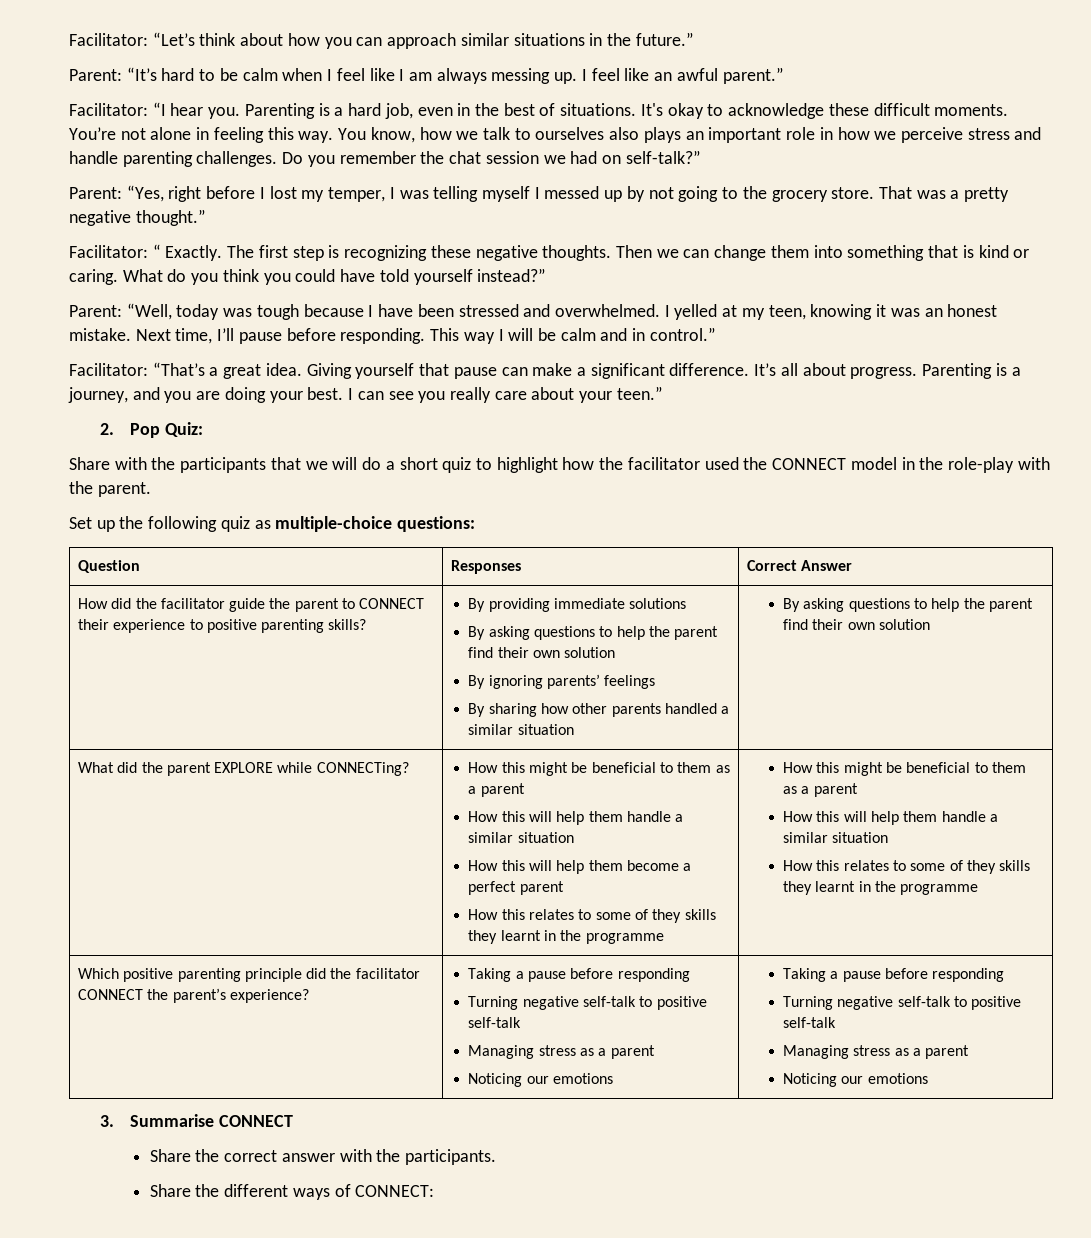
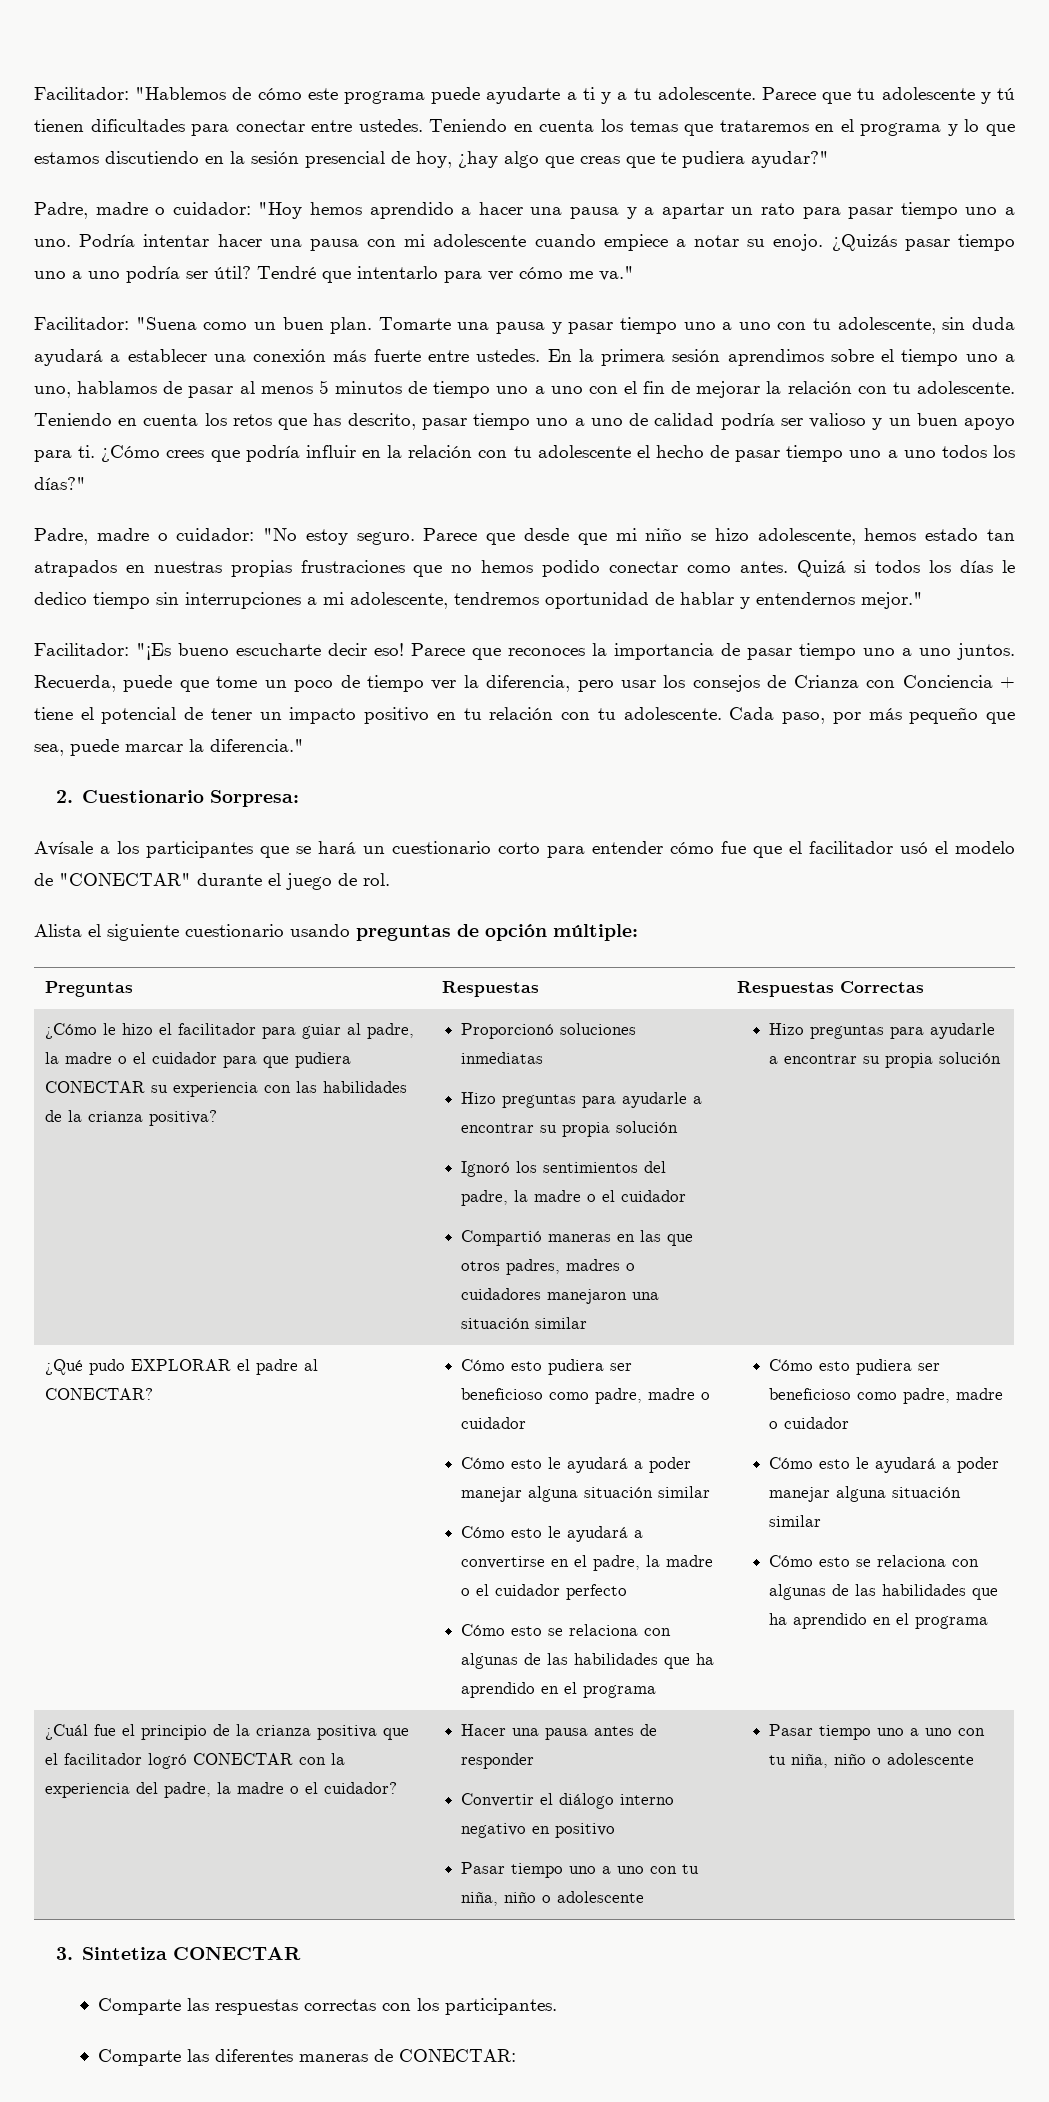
[69,32,694,49] [69,67,784,84] [69,102,1009,119] [69,127,1042,143] [69,150,701,167] [69,185,1010,202] [69,209,206,226] [69,244,1030,261] [69,268,547,285] [69,303,998,320] [69,327,716,344] [69,362,1021,379] [68,386,663,403] [99,422,204,438] [69,457,1050,473] [69,481,151,497] [69,516,476,532] [77,560,140,573] [450,560,521,574] [746,560,853,571] [77,598,425,612] [77,619,367,633] [468,598,687,612] [468,626,719,640] [468,647,616,658] [468,674,656,689] [468,703,730,717] [468,724,574,735] [782,598,1033,612] [782,619,930,630] [77,762,409,776] [468,762,730,776] [468,783,525,797] [468,811,684,825] [468,832,574,843] [468,860,692,874] [468,881,564,895] [468,909,716,923] [468,930,664,944] [782,762,1026,776] [782,783,858,797] [782,811,998,825] [782,832,889,843] [782,860,1031,874] [782,881,979,895] [77,968,420,982] [77,988,309,1003] [468,968,690,982] [468,996,707,1010] [468,1017,522,1028] [468,1045,655,1059] [468,1073,614,1087] [782,968,1005,982] [782,996,1022,1010] [782,1017,836,1028] [782,1045,970,1059] [782,1073,928,1087] [99,1114,294,1127] [149,1149,497,1165] [149,1184,435,1200] Facilitator: “Let’s think about how you can approach similar situations in the future.” // Parent: “It’s hard to be calm when I feel like I am always messing up. I feel like an awful parent.” // Facilitator: “I hear you. Parenting is a hard job, even in the best of situations. It's okay to acknowledge these difficult moments. You’re not alone in feeling this way. You know, how we talk to ourselves also plays an important role in how we perceive stress and handle parenting challenges. Do you remember the chat session we had on self-talk?” // Parent: “Yes, right before I lost my temper, I was telling myself I messed up by not going to the grocery store. That was a pretty negative thought.” // Facilitator: “ Exactly. The first step is recognizing these negative thoughts. Then we can change them into something that is kind or caring. What do you think you could have told yourself instead?” // Parent: “Well, today was tough because I have been stressed and overwhelmed. I yelled at my teen, knowing it was an honest mistake. Next time, I’ll pause before responding. This way I will be calm and in control.” // Facilitator: “That’s a great idea. Giving yourself that pause can make a significant difference. It’s all about progress. Parenting is a journey, and you are doing your best. I can see you really care about your teen.” // 2. Pop Quiz: // Share with the participants that we will do a short quiz to highlight how the facilitator used the CONNECT model in the role-play with the parent. // Set up the following quiz as multiple-choice questions: // Question | Responses | Correct Answer // How did the facilitator guide the parent to CONNECT their experience to positive parenting skills? | By providing immediate solutions // By asking questions to help the parent find their own solution // By ignoring parents’ feelings // By sharing how other parents handled a similar situation | By asking questions to help the parent find their own solution // What did the parent EXPLORE while CONNECTing? | How this might be beneficial to them as a parent // How this will help them handle a similar situation // How this will help them become a perfect parent // How this relates to some of they skills they learnt in the programme | How this might be beneficial to them as a parent // How this will help them handle a similar situation // How this relates to some of they skills they learnt in the programme // Which positive parenting principle did the facilitator CONNECT the parent’s experience? | Taking a pause before responding // Turning negative self-talk to positive self-talk // Managing stress as a parent // Noticing our emotions | Taking a pause before responding // Turning negative self-talk to positive self-talk // Managing stress as a parent // Noticing our emotions // 3. Summarise CONNECT // Share the correct answer with the participants. // Share the different ways of CONNECT: -> [34,87,1016,104] [34,119,1015,136] [34,151,829,168] [34,202,1016,219] [34,234,1015,251] [34,266,634,283] [34,317,1016,334] [34,349,1016,366] [34,380,1015,398] [34,413,1015,430] [34,445,1015,462] [34,477,86,490] [34,528,1016,545] [34,560,1015,577] [34,592,923,609] [34,643,1015,661] [34,675,1016,692] [34,707,1015,724] [34,739,304,756] [55,790,300,807] [34,841,1015,858] [34,873,390,890] [34,924,638,941] [45,981,134,997] [442,981,540,997] [737,981,925,997] [45,1023,415,1039] [45,1052,352,1068] [45,1081,408,1097] [45,1110,218,1126] [461,1023,637,1039] [461,1052,544,1064] [461,1092,703,1108] [461,1121,679,1137] [461,1161,667,1177] [461,1190,687,1206] [461,1230,694,1246] [461,1259,636,1275] [461,1288,660,1304] [461,1317,588,1329] [769,1023,996,1039] [769,1052,1002,1068] [45,1359,319,1375] [45,1388,154,1400] [461,1359,633,1375] [461,1388,711,1404] [461,1417,527,1429] [461,1457,692,1473] [461,1486,711,1502] [461,1526,644,1542] [461,1555,714,1571] [461,1584,628,1600] [461,1624,672,1636] [461,1653,715,1669] [461,1682,657,1698] [769,1359,941,1375] [769,1388,1004,1404] [769,1417,850,1429] [769,1457,1000,1473] [769,1486,962,1502] [769,1515,822,1527] [769,1555,980,1567] [769,1584,999,1600] [769,1613,989,1629] [45,1724,410,1740] [45,1753,346,1769] [45,1782,398,1798] [461,1724,658,1740] [461,1753,535,1769] [461,1793,675,1809] [461,1823,616,1838] [461,1862,700,1878] [461,1891,645,1906] [769,1724,986,1740] [769,1753,975,1768] [55,1947,302,1960] [98,1998,558,2015] [98,2049,517,2066] Facilitador: "Hablemos de cómo este programa puede ayudarte a ti y a tu adolescente. Parece que tu adolescente y tú tienen dificultades para conectar entre ustedes. Teniendo en cuenta los temas que trataremos en el programa y lo que estamos discutiendo en la sesión presencial de hoy, ¿hay algo que creas que te pudiera ayudar?" // Padre, madre o cuidador: "Hoy hemos aprendido a hacer una pausa y a apartar un rato para pasar tiempo uno a uno. Podría intentar hacer una pausa con mi adolescente cuando empiece a notar su enojo. ¿Quizás pasar tiempo uno a uno podría ser útil? Tendré que intentarlo para ver cómo me va." // Facilitador: "Suena como un buen plan. Tomarte una pausa y pasar tiempo uno a uno con tu adolescente, sin duda ayudará a establecer una conexión más fuerte entre ustedes. En la primera sesión aprendimos sobre el tiempo uno a uno, hablamos de pasar al menos 5 minutos de tiempo uno a uno con el fin de mejorar la relación con tu adolescente. Teniendo en cuenta los retos que has descrito, pasar tiempo uno a uno de calidad podría ser valioso y un buen apoyo para ti. ¿Cómo crees que podría influir en la relación con tu adolescente el hecho de pasar tiempo uno a uno todos los días?" // Padre, madre o cuidador: "No estoy seguro. Parece que desde que mi niño se hizo adolescente, hemos estado tan atrapados en nuestras propias frustraciones que no hemos podido conectar como antes. Quizá si todos los días le dedico tiempo sin interrupciones a mi adolescente, tendremos oportunidad de hablar y entendernos mejor." // Facilitador: "¡Es bueno escucharte decir eso! Parece que reconoces la importancia de pasar tiempo uno a uno juntos. Recuerda, puede que tome un poco de tiempo ver la diferencia, pero usar los consejos de Crianza con Conciencia + tiene el potencial de tener un impacto positivo en tu relación con tu adolescente. Cada paso, por más pequeño que sea, puede marcar la diferencia." // 2. Cuestionario Sorpresa: // Avísale a los participantes que se hará un cuestionario corto para entender cómo fue que el facilitador usó el modelo de "CONECTAR" durante el juego de rol. // Alista el siguiente cuestionario usando preguntas de opción múltiple: // Preguntas | Respuestas | Respuestas Correctas // ¿Cómo le hizo el facilitador para guiar al padre, la madre o el cuidador para que pudiera CONECTAR su experiencia con las habilidades de la crianza positiva? | Proporcionó soluciones inmediatas // Hizo preguntas para ayudarle a encontrar su propia solución // Ignoró los sentimientos del padre, la madre o el cuidador // Compartió maneras en las que otros padres, madres o cuidadores manejaron una situación similar | Hizo preguntas para ayudarle a encontrar su propia solución // ¿Qué pudo EXPLORAR el padre al CONECTAR? | Cómo esto pudiera ser beneficioso como padre, madre o cuidador // Cómo esto le ayudará a poder manejar alguna situación similar // Cómo esto le ayudará a convertirse en el padre, la madre o el cuidador perfecto // Cómo esto se relaciona con algunas de las habilidades que ha aprendido en el programa | Cómo esto pudiera ser beneficioso como padre, madre o cuidador // Cómo esto le ayudará a poder manejar alguna situación similar // Cómo esto se relaciona con algunas de las habilidades que ha aprendido en el programa // ¿Cuál fue el principio de la crianza positiva que el facilitador logró CONECTAR con la experiencia del padre, la madre o el cuidador? | Hacer una pausa antes de responder // Convertir el diálogo interno negativo en positivo // Pasar tiempo uno a uno con tu niña, niño o adolescente | Pasar tiempo uno a uno con tu niña, niño o adolescente // 3. Sintetiza CONECTAR // Comparte las respuestas correctas con los participantes. // Comparte las diferentes maneras de CONECTAR:

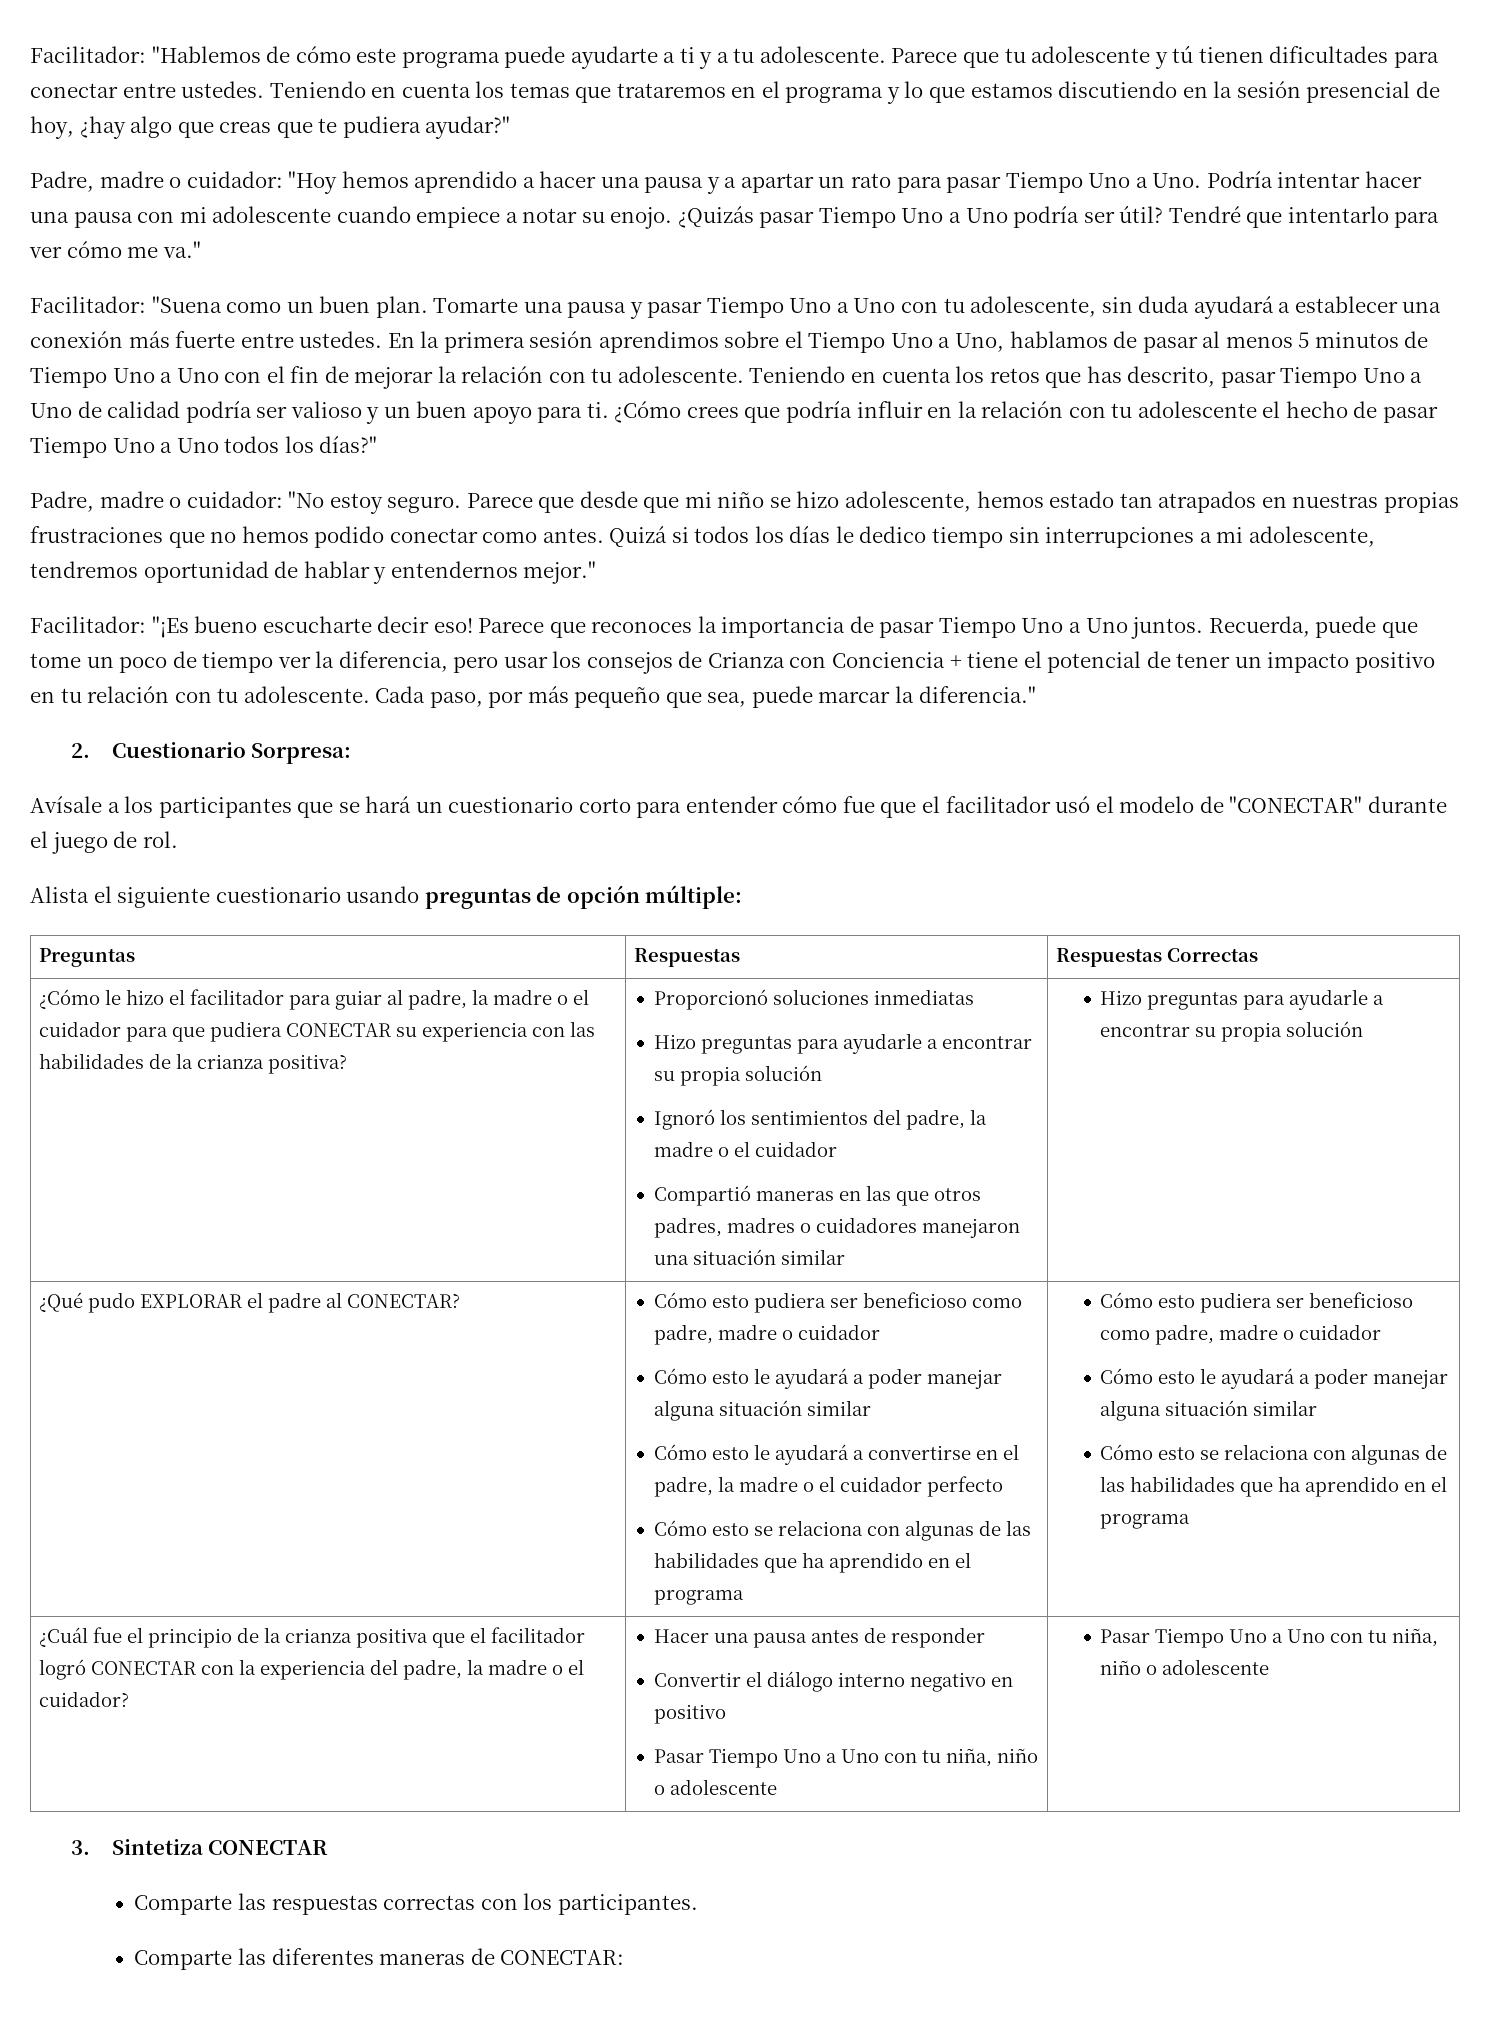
[900,202,1016,219] [34,239,71,247] tiempo uno a uno. -> [1005,172,1202,193] Tiempo Uno a Uno.
[957,234,1015,251] [34,271,120,279] tiempo uno a uno -> [818,207,1008,228] Tiempo Uno a Uno
[619,317,771,334] tiempo uno a uno -> [706,297,896,318] Tiempo Uno a Uno
[901,349,1016,366] [34,386,71,398] tiempo uno a uno, -> [808,332,1005,353] Tiempo Uno a Uno,
[433,381,583,398] tiempo uno a uno -> [30,367,219,388] Tiempo Uno a Uno
[473,413,623,430] tiempo uno a uno -> [1280,367,1423,388] [30,403,72,418] Tiempo Uno a Uno
[786,445,936,462] tiempo uno a uno -> [30,437,219,458] Tiempo Uno a Uno
[799,643,951,660] tiempo uno a uno -> [938,617,1128,638] Tiempo Uno a Uno
[511,1863,645,1878] tiempo uno a uno -> [708,1748,879,1768] Tiempo Uno a Uno
[819,1725,953,1740] tiempo uno a uno -> [1155,1628,1326,1648] Tiempo Uno a Uno

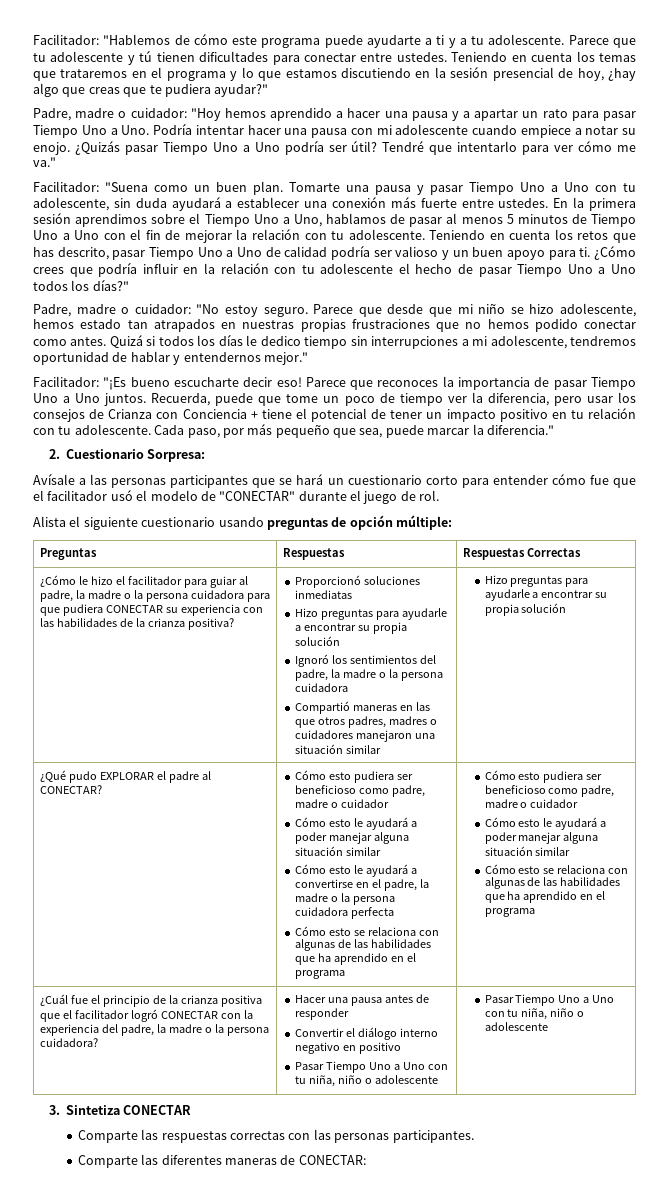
[124,796,154,813] los -> [90,474,167,488] las personas
[572,989,589,1005] [38,1021,121,1037] el cuidador -> [133,590,244,602] la persona cuidadora
[733,1141,837,1157] el cuidador -> [389,669,444,681] [295,683,349,692] la persona cuidadora
[818,1476,1003,1497] el cuidador perfecto -> [341,893,396,905] [295,907,395,919] la persona cuidadora perfecta
[567,1659,584,1675] [38,1691,129,1707] el cuidador? -> [214,1024,269,1036] [40,1038,99,1047] la persona cuidadora?
[523,1893,553,1910] los -> [313,1129,390,1143] las personas

